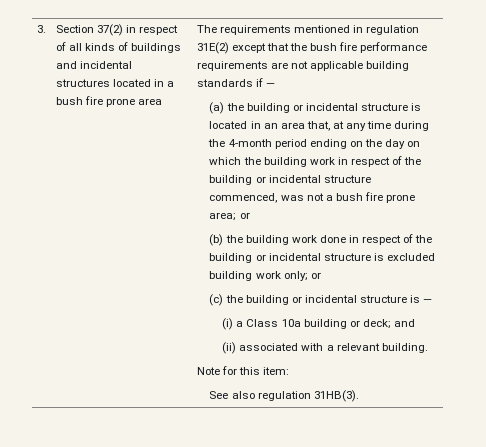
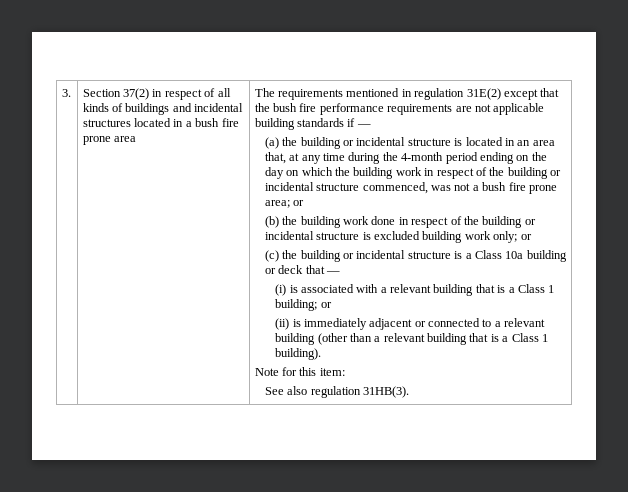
[423,299,433,303] [222,318,234,330] — // (i) -> (463, 255) none
[362,319,415,329] [222,342,428,354] deck; and // (ii) associated with a relevant building. -> [278,265,341,274] [275,284,555,296] [275,299,332,311] [275,318,546,330] [275,333,548,345] [275,348,322,360] deck that — // (i) is associated with a relevant building that is a Class 1 building; or // (ii) is immediately adjacent or connected to a relevant building (other than a relevant building that is a Class 1 building).

